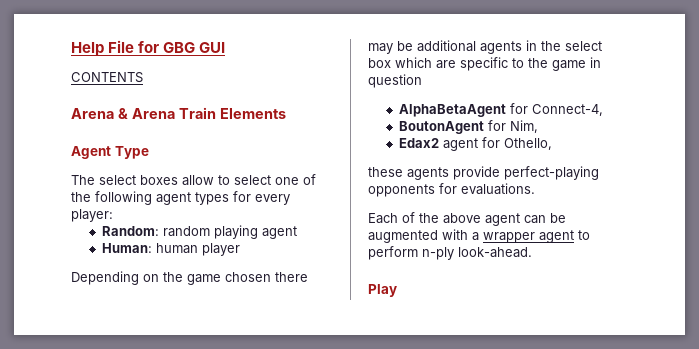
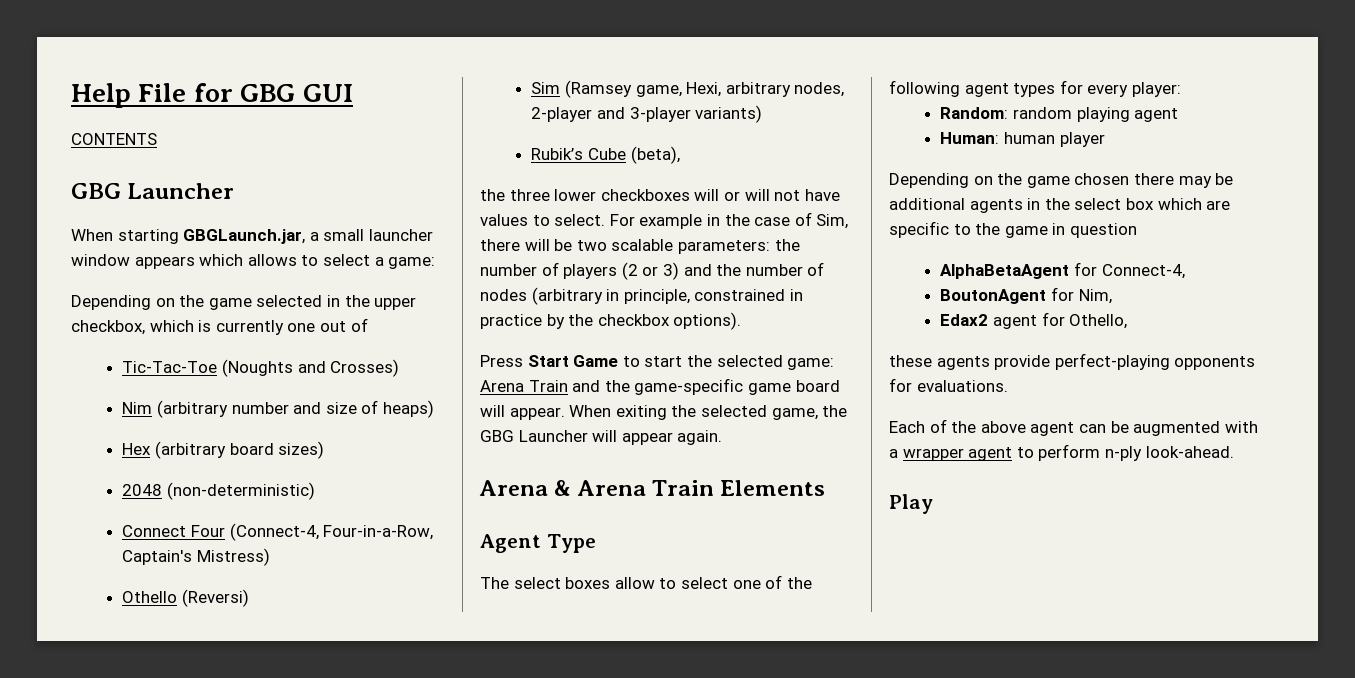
(143, 77) none -> [71,183,235,199] [71,229,433,244] [71,254,436,269] [71,295,417,310] [71,318,368,335] [122,359,400,377] [122,400,434,418] [122,441,325,459] [122,482,316,500] [122,523,434,541] [122,548,271,566] [122,589,250,607] [531,80,845,98] [531,105,763,123] [531,146,680,164] [480,189,840,201] [480,212,849,229] [480,239,800,254] [480,262,825,280] [480,287,803,305] [480,312,742,330] [480,355,835,370] [480,378,840,395] [480,405,848,420] [480,430,723,445] // GBG Launcher // When starting GBGLaunch.jar, a small launcher window appears which allows to select a game: // Depending on the game selected in the upper checkbox, which is currently one out of // Tic-Tac-Toe (Noughts and Crosses) // Nim (arbitrary number and size of heaps) // Hex (arbitrary board sizes) // 2048 (non-deterministic) // Connect Four (Connect-4, Four-in-a-Row, Captain's Mistress) // Othello (Reversi) // Sim (Ramsey game, Hexi, arbitrary nodes, 2-player and 3-player variants) // Rubik’s Cube (beta), // the three lower checkboxes will or will not have values to select. For example in the case of Sim, there will be two scalable parameters: the number of players (2 or 3) and the number of nodes (arbitrary in principle, constrained in practice by the checkbox options). // Press Start Game to start the selected game: Arena Train and the game-specific game board will appear. When exiting the selected game, the GBG Launcher will appear again.

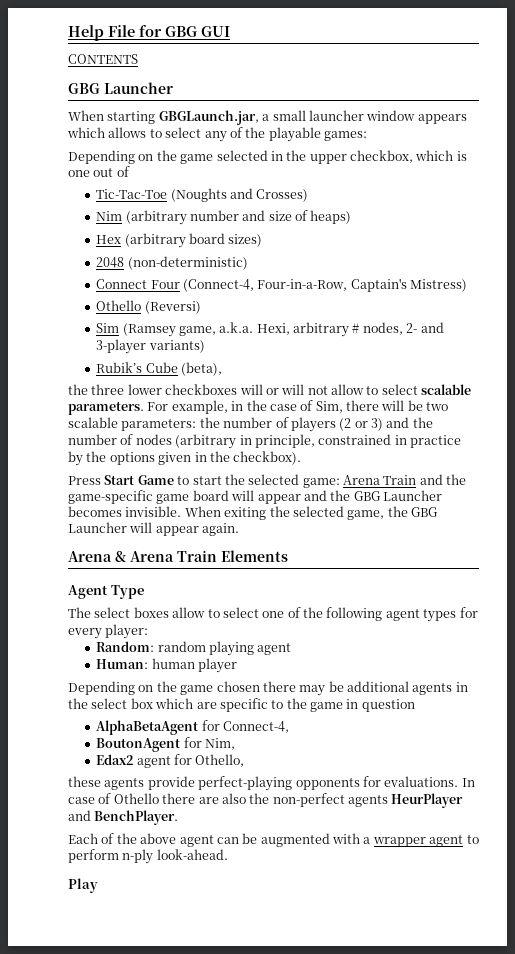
[374,257,436,269] a game: -> [204,127,367,142] any of the playable games:
[215,320,284,335] currently -> (467, 156) none
(682, 91) none -> [219,322,254,333] a.k.a.
[794,82,845,97] [531,107,593,122] nodes, 2-player -> [352,322,418,335] # nodes, 2-
[804,189,840,201] [480,214,703,229] have values to select. For example -> [331,384,472,395] [68,400,228,415] allow to select scalable parameters. For example,
[597,312,742,330] checkbox options). -> [109,451,302,465] options given in the checkbox).
[509,407,565,420] appear. -> [257,490,442,504] [68,506,182,517] appear and the GBG Launcher becomes invisible.
(1008, 386) none -> [461,778,475,787] [68,793,464,808] [68,810,179,825] In case of Othello there are also the non-perfect agents HeurPlayer and BenchPlayer.

